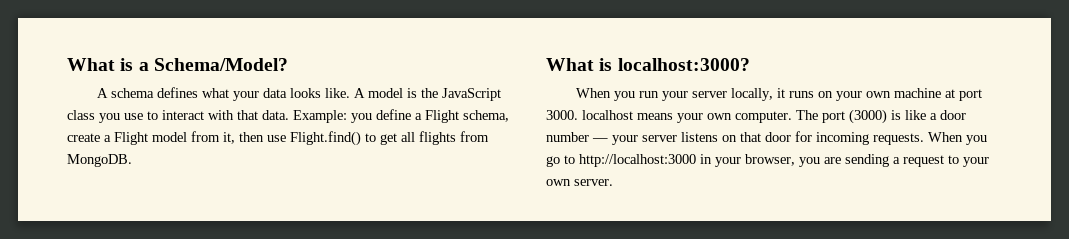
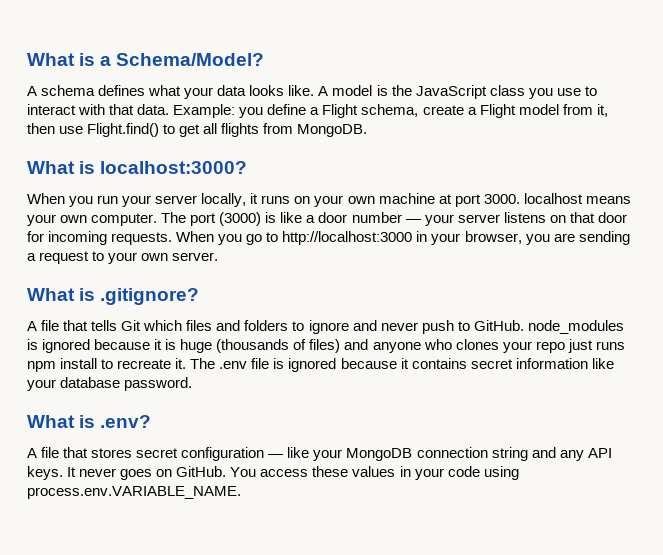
(613, 182) none -> [27,288,200,305] [27,320,624,334] [27,339,625,353] [27,358,614,372] [27,377,193,391] [27,415,152,428] [27,447,612,461] [27,466,519,480] [27,486,241,499] // What is .gitignore? // A file that tells Git which files and folders to ignore and never push to GitHub. node_modules is ignored because it is huge (thousands of files) and anyone who clones your repo just runs npm install to recreate it. The .env file is ignored because it contains secret information like your database password. // What is .env? // A file that stores secret configuration — like your MongoDB connection string and any API keys. It never goes on GitHub. You access these values in your code using process.env.VARIABLE_NAME.

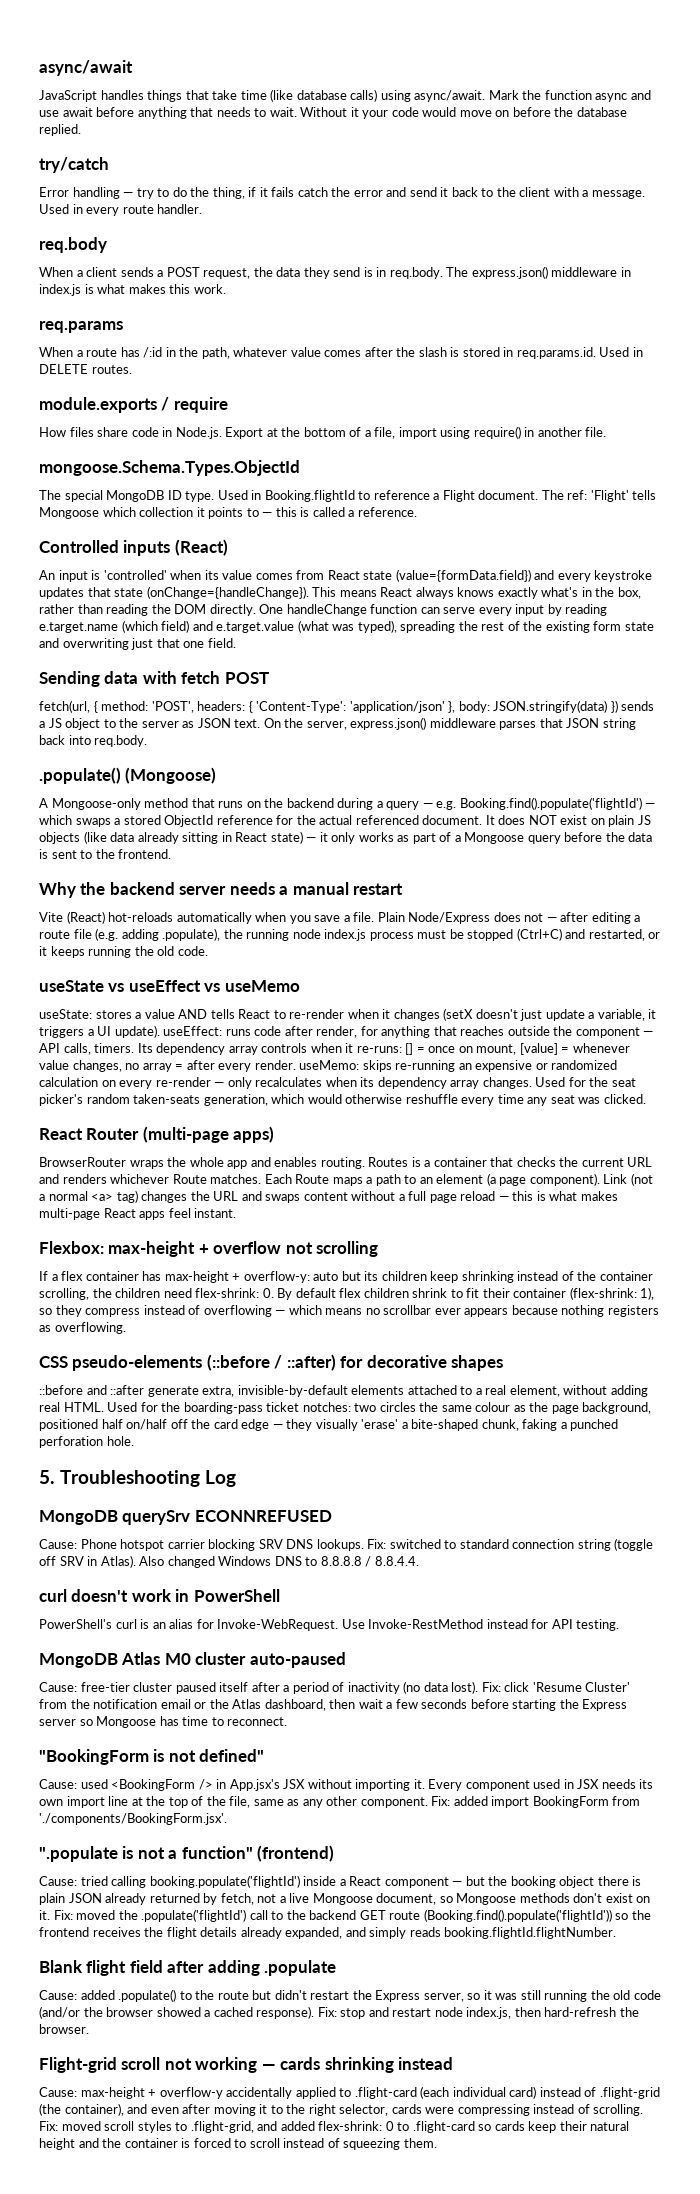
[27,53,265,66] [27,85,597,99] [27,104,608,118] [27,123,368,137] [27,161,248,174] [27,193,631,207] [27,212,627,226] [27,231,630,245] [27,251,219,264] [27,288,200,305] [27,320,624,334] [27,339,625,353] [27,358,614,372] [27,377,193,391] [27,415,152,428] [27,447,612,461] [27,466,519,480] [27,486,241,499] What is a Schema/Model? // A schema defines what your data looks like. A model is the JavaScript class you use to interact with that data. Example: you define a Flight schema, create a Flight model from it, then use Flight.find() to get all flights from MongoDB. // What is localhost:3000? // When you run your server locally, it runs on your own machine at port 3000. localhost means your own computer. The port (3000) is like a door number — your server listens on that door for incoming requests. When you go to http://localhost:3000 in your browser, you are sending a request to your own server. // What is .gitignore? // A file that tells Git which files and folders to ignore and never push to GitHub. node_modules is ignored because it is huge (thousands of files) and anyone who clones your repo just runs npm install to recreate it. The .env file is ignored because it contains secret information like your database password. // What is .env? // A file that stores secret configuration — like your MongoDB connection string and any API keys. It never goes on GitHub. You access these values in your code using process.env.VARIABLE_NAME. -> [39,60,133,76] [39,89,651,102] [39,107,627,119] [39,124,81,136] [39,157,109,173] [39,187,645,199] [39,204,203,216] [39,237,107,253] [39,266,631,279] [39,284,226,296] [39,321,123,333] [39,347,643,359] [39,364,132,374] [39,397,228,413] [39,426,607,439] [39,460,300,476] [39,490,657,502] [39,507,417,519] [39,539,228,556] [39,569,653,582] [39,586,641,599] [39,604,608,616] [39,620,654,633] [39,638,236,650] [39,671,269,687] [39,700,655,713] [39,717,636,730] [39,735,148,747] [39,767,217,784] [39,797,656,810] [39,815,651,827] [39,831,653,844] [39,849,172,859] [39,882,404,898] [39,911,641,924] [39,928,661,941] [39,946,208,958] [39,980,300,992] [39,1008,657,1021] [39,1025,654,1038] [39,1043,630,1055] [39,1060,618,1072] [39,1077,636,1089] [39,1094,646,1106] [39,1126,275,1143] [39,1157,653,1169] [39,1173,653,1186] [39,1190,618,1203] [39,1208,237,1220] [39,1241,379,1257] [39,1271,653,1283] [39,1287,655,1300] [39,1305,659,1317] [39,1322,126,1334] [39,1354,504,1371] [39,1385,648,1397] [39,1402,652,1414] [39,1419,619,1431] [39,1436,134,1448] [39,1470,236,1487] [39,1510,332,1525] [39,1538,654,1551] [39,1555,419,1568] [39,1589,280,1602] [39,1619,620,1631] [39,1652,346,1668] [39,1681,631,1694] [39,1699,628,1711] [39,1716,288,1728] [39,1749,265,1765] [39,1779,654,1791] [39,1796,641,1808] [39,1813,227,1825] [39,1845,335,1862] [39,1875,642,1888] [39,1893,651,1905] [39,1909,651,1922] [39,1927,617,1939] [39,1960,337,1976] [39,1989,661,2002] [39,2006,639,2019] [39,2024,89,2034] [39,2057,454,2073] [39,2086,660,2099] [39,2103,644,2116] [39,2121,630,2133] [39,2138,437,2150] async/await // JavaScript handles things that take time (like database calls) using async/await. Mark the function async and use await before anything that needs to wait. Without it your code would move on before the database replied. // try/catch // Error handling — try to do the thing, if it fails catch the error and send it back to the client with a message. Used in every route handler. // req.body // When a client sends a POST request, the data they send is in req.body. The express.json() middleware in index.js is what makes this work. // req.params // When a route has /:id in the path, whatever value comes after the slash is stored in req.params.id. Used in DELETE routes. // module.exports / require // How files share code in Node.js. Export at the bottom of a file, import using require() in another file. // mongoose.Schema.Types.ObjectId // The special MongoDB ID type. Used in Booking.flightId to reference a Flight document. The ref: 'Flight' tells Mongoose which collection it points to — this is called a reference. // Controlled inputs (React) // An input is 'controlled' when its value comes from React state (value={formData.field}) and every keystroke updates that state (onChange={handleChange}). This means React always knows exactly what's in the box, rather than reading the DOM directly. One handleChange function can serve every input by reading e.target.name (which field) and e.target.value (what was typed), spreading the rest of the existing form state and overwriting just that one field. // Sending data with fetch POST // fetch(url, { method: 'POST', headers: { 'Content-Type': 'application/json' }, body: JSON.stringify(data) }) sends a JS object to the server as JSON text. On the server, express.json() middleware parses that JSON string back into req.body. // .populate() (Mongoose) // A Mongoose-only method that runs on the backend during a query — e.g. Booking.find().populate('flightId') — which swaps a stored ObjectId reference for the actual referenced document. It does NOT exist on plain JS objects (like data already sitting in React state) — it only works as part of a Mongoose query before the data is sent to the frontend. // Why the backend server needs a manual restart // Vite (React) hot-reloads automatically when you save a file. Plain Node/Express does not — after editing a route file (e.g. adding .populate), the running node index.js process must be stopped (Ctrl+C) and restarted, or it keeps running the old code. // useState vs useEffect vs useMemo // useState: stores a value AND tells React to re-render when it changes (setX doesn't just update a variable, it triggers a UI update). useEffect: runs code after render, for anything that reaches outside the component — API calls, timers. Its dependency array controls when it re-runs: [] = once on mount, [value] = whenever value changes, no array = after every render. useMemo: skips re-running an expensive or randomized calculation on every re-render — only recalculates when its dependency array changes. Used for the seat picker's random taken-seats generation, which would otherwise reshuffle every time any seat was clicked. // React Router (multi-page apps) // BrowserRouter wraps the whole app and enables routing. Routes is a container that checks the current URL and renders whichever Route matches. Each Route maps a path to an element (a page component). Link (not a normal <a> tag) changes the URL and swaps content without a full page reload — this is what makes multi-page React apps feel instant. // Flexbox: max-height + overflow not scrolling // If a flex container has max-height + overflow-y: auto but its children keep shrinking instead of the container scrolling, the children need flex-shrink: 0. By default flex children shrink to fit their container (flex-shrink: 1), so they compress instead of overflowing — which means no scrollbar ever appears because nothing registers as overflowing. // CSS pseudo-elements (::before / ::after) for decorative shapes // ::before and ::after generate extra, invisible-by-default elements attached to a real element, without adding real HTML. Used for the boarding-pass ticket notches: two circles the same colour as the page background, positioned half on/half off the card edge — they visually 'erase' a bite-shaped chunk, faking a punched perforation hole. // 5. Troubleshooting Log // MongoDB querySrv ECONNREFUSED // Cause: Phone hotspot carrier blocking SRV DNS lookups. Fix: switched to standard connection string (toggle off SRV in Atlas). Also changed Windows DNS to 8.8.8.8 / 8.8.4.4. // curl doesn't work in PowerShell // PowerShell's curl is an alias for Invoke-WebRequest. Use Invoke-RestMethod instead for API testing. // MongoDB Atlas M0 cluster auto-paused // Cause: free-tier cluster paused itself after a period of inactivity (no data lost). Fix: click 'Resume Cluster' from the notification email or the Atlas dashboard, then wait a few seconds before starting the Express server so Mongoose has time to reconnect. // "BookingForm is not defined" // Cause: used <BookingForm /> in App.jsx's JSX without importing it. Every component used in JSX needs its own import line at the top of the file, same as any other component. Fix: added import BookingForm from './components/BookingForm.jsx'. // ".populate is not a function" (frontend) // Cause: tried calling booking.populate('flightId') inside a React component — but the booking object there is plain JSON already returned by fetch, not a live Mongoose document, so Mongoose methods don't exist on it. Fix: moved the .populate('flightId') call to the backend GET route (Booking.find().populate('flightId')) so the frontend receives the flight details already expanded, and simply reads booking.flightId.flightNumber. // Blank flight field after adding .populate // Cause: added .populate() to the route but didn't restart the Express server, so it was still running the old code (and/or the browser showed a cached response). Fix: stop and restart node index.js, then hard-refresh the browser. // Flight-grid scroll not working — cards shrinking instead // Cause: max-height + overflow-y accidentally applied to .flight-card (each individual card) instead of .flight-grid (the container), and even after moving it to the right selector, cards were compressing instead of scrolling. Fix: moved scroll styles to .flight-grid, and added flex-shrink: 0 to .flight-card so cards keep their natural height and the container is forced to scroll instead of squeezing them.

